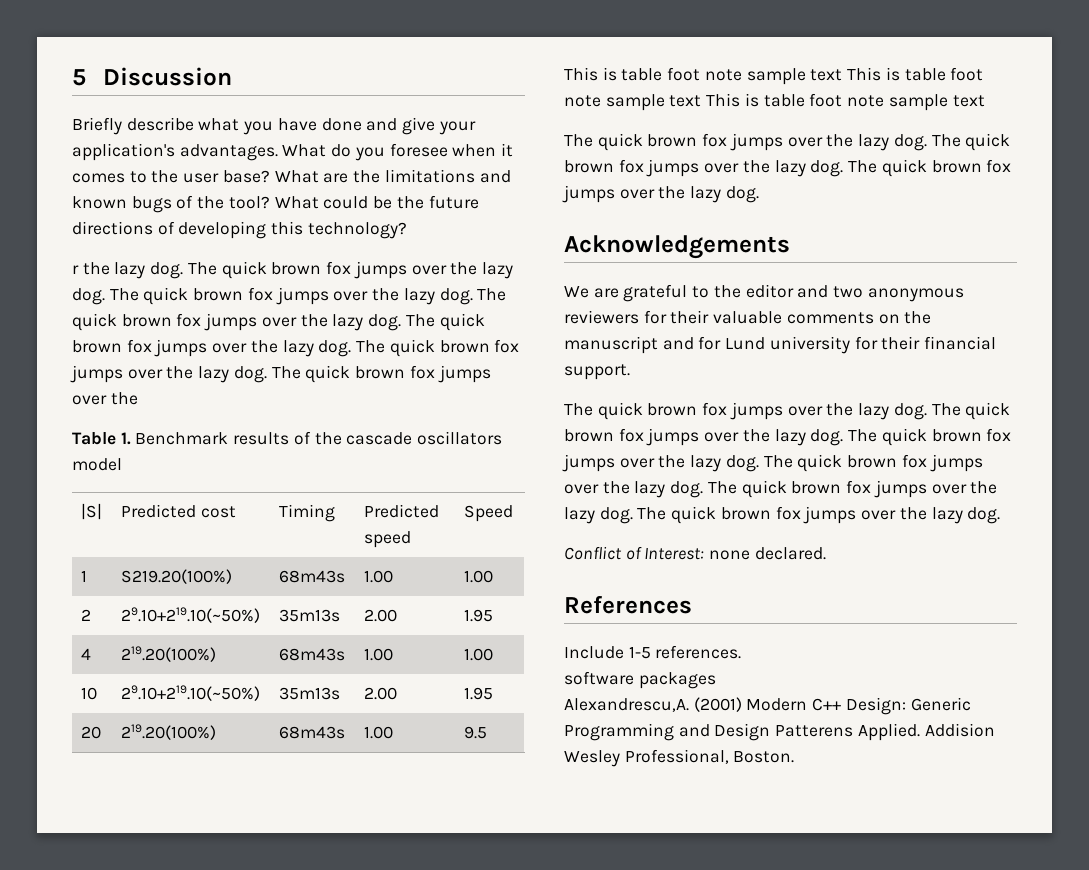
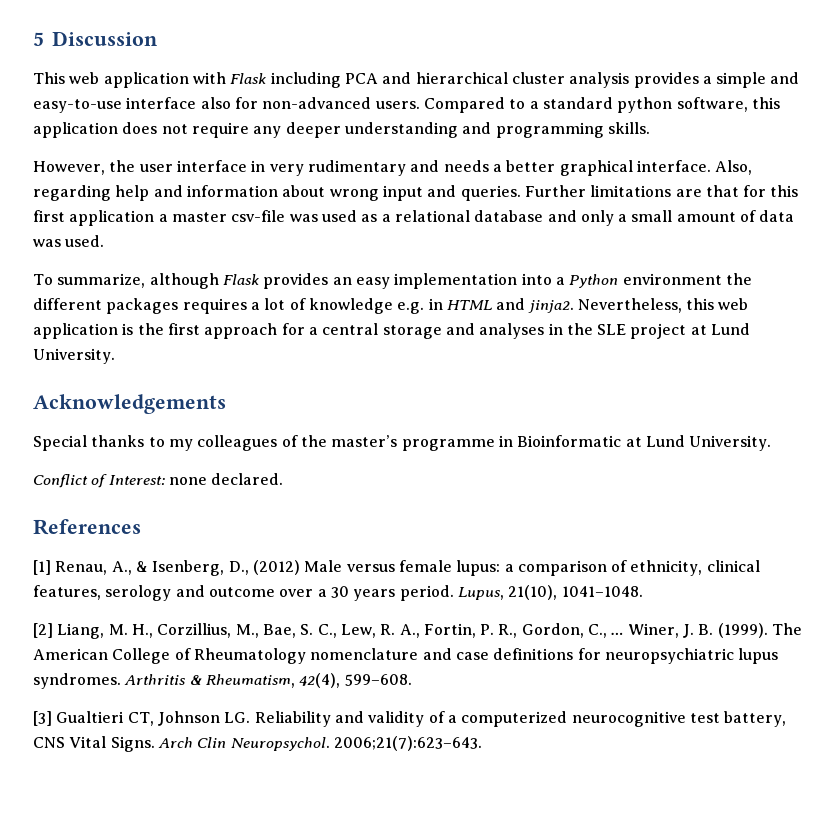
[72,117,476,135] [72,143,514,161] [72,169,511,183] [72,195,479,213] [72,221,407,239] [72,261,513,279] [72,287,507,305] [72,313,485,331] [72,339,520,357] [70,365,491,383] [72,392,138,405] [72,431,503,445] [72,458,122,471] [81,503,103,520] [121,504,236,518] [279,504,336,522] [364,504,440,518] [364,531,412,548] [464,505,514,522] [81,570,88,582] [121,569,233,584] [279,570,346,583] [364,570,394,583] [464,570,494,583] [81,609,92,621] [121,607,261,623] [279,609,341,622] [364,609,398,622] [464,609,494,622] [81,648,92,660] [121,646,217,662] [279,648,346,661] [364,648,394,661] [464,648,494,661] [81,687,98,700] [121,685,261,701] [279,687,341,700] [364,687,398,700] [464,687,494,700] [81,726,102,739] [121,724,217,740] [279,726,346,739] [364,726,394,739] [464,726,488,739] [564,67,984,85] [564,93,985,111] [564,133,1011,151] [564,159,1012,177] [562,185,759,203] [564,235,790,259] [564,284,964,302] [564,310,932,324] [564,336,997,354] [564,364,630,380] [564,402,1011,420] [564,428,1012,446] [562,454,983,472] [564,480,998,498] [564,506,1001,524] Briefly describe what you have done and give your application's advantages. What do you foresee when it comes to the user base? What are the limitations and known bugs of the tool? What could be the future directions of developing this technology? // r the lazy dog. The quick brown fox jumps over the lazy dog. The quick brown fox jumps over the lazy dog. The quick brown fox jumps over the lazy dog. The quick brown fox jumps over the lazy dog. The quick brown fox jumps over the lazy dog. The quick brown fox jumps over the // Table 1. Benchmark results of the cascade oscillators model // |S| | Predicted cost | Timing | Predicted speed | Speed // 1 | S219.20(100%) | 68m43s | 1.00 | 1.00 // 2 | 29.10+219.10(~50%) | 35m13s | 2.00 | 1.95 // 4 | 219.20(100%) | 68m43s | 1.00 | 1.00 // 10 | 29.10+219.10(~50%) | 35m13s | 2.00 | 1.95 // 20 | 219.20(100%) | 68m43s | 1.00 | 9.5 // This is table foot note sample text This is table foot note sample text This is table foot note sample text // The quick brown fox jumps over the lazy dog. The quick brown fox jumps over the lazy dog. The quick brown fox jumps over the lazy dog. // Acknowledgements // We are grateful to the editor and two anonymous reviewers for their valuable comments on the manuscript and for Lund university for their financial support. // The quick brown fox jumps over the lazy dog. The quick brown fox jumps over the lazy dog. The quick brown fox jumps over the lazy dog. The quick brown fox jumps over the lazy dog. The quick brown fox jumps over the lazy dog. The quick brown fox jumps over the lazy dog. -> [33,72,800,88] [33,97,780,113] [33,122,650,138] [33,160,753,176] [33,185,799,201] [33,210,795,226] [33,235,105,247] [33,273,752,289] [33,298,749,314] [33,323,751,339] [33,348,115,364] [33,394,226,414] [33,435,772,451] This web application with Flask including PCA and hierarchical cluster analysis provides a simple and easy-to-use interface also for non-advanced users. Compared to a standard python software, this application does not require any deeper understanding and programming skills. // However, the user interface in very rudimentary and needs a better graphical interface. Also, regarding help and information about wrong input and queries. Further limitations are that for this first application a master csv-file was used as a relational database and only a small amount of data was used. // To summarize, although Flask provides an easy implementation into a Python environment the different packages requires a lot of knowledge e.g. in HTML and jinja2. Nevertheless, this web application is the first approach for a central storage and analyses in the SLE project at Lund University. // Acknowledgements // Special thanks to my colleagues of the master’s programme in Bioinformatic at Lund University.
[564,645,742,659] [564,671,716,689] [564,697,971,715] [564,723,995,741] [564,749,795,767] Include 1-5 references. // software packages // Alexandrescu,A. (2001) Modern C++ Design: Generic Programming and Design Patterens Applied. Addision Wesley Professional, Boston. -> [33,560,760,576] [33,585,643,601] [33,623,803,639] [33,648,779,664] [33,673,412,689] [33,711,787,727] [33,736,482,752] [1] Renau, A., & Isenberg, D., (2012) Male versus female lupus: a comparison of ethnicity, clinical features, serology and outcome over a 30 years period. Lupus, 21(10), 1041–1048. // [2] Liang, M. H., Corzillius, M., Bae, S. C., Lew, R. A., Fortin, P. R., Gordon, C., … Winer, J. B. (1999). The American College of Rheumatology nomenclature and case definitions for neuropsychiatric lupus syndromes. Arthritis & Rheumatism, 42(4), 599–608. // [3] Gualtieri CT, Johnson LG. Reliability and validity of a computerized neurocognitive test battery, CNS Vital Signs. Arch Clin Neuropsychol. 2006;21(7):623–643.

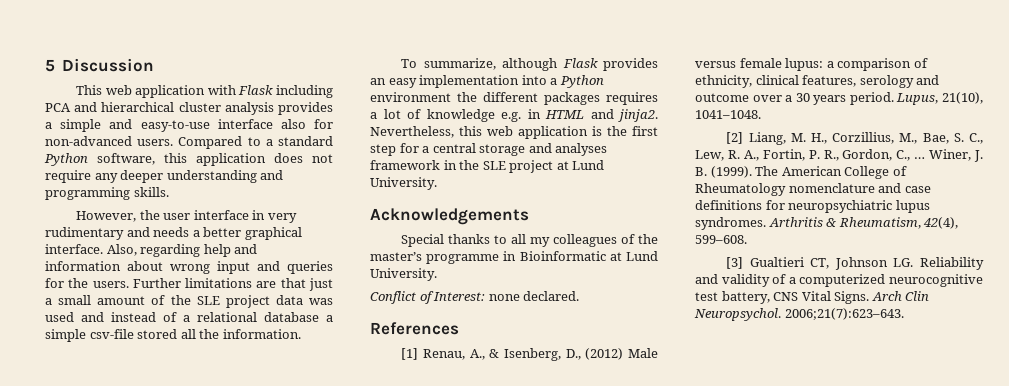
[617,97,673,113] python -> [44,153,88,166] Python
[460,185,799,201] [33,210,795,226] [33,235,105,247] queries. Further limitations are that for this first application a master csv-file was used as a relational database and only a small amount of data was used. -> [287,261,333,274] [45,278,333,291] [45,295,333,308] [45,312,333,322] [45,329,301,342] queries for the users. Further limitations are that just a small amount of the SLE project data was used and instead of a relational database a simple csv-file stored all the information.
[204,323,278,339] approach -> [370,144,396,156] step
(545, 331) none -> [370,160,440,170] framework
(165, 442) none -> [511,234,527,244] all

